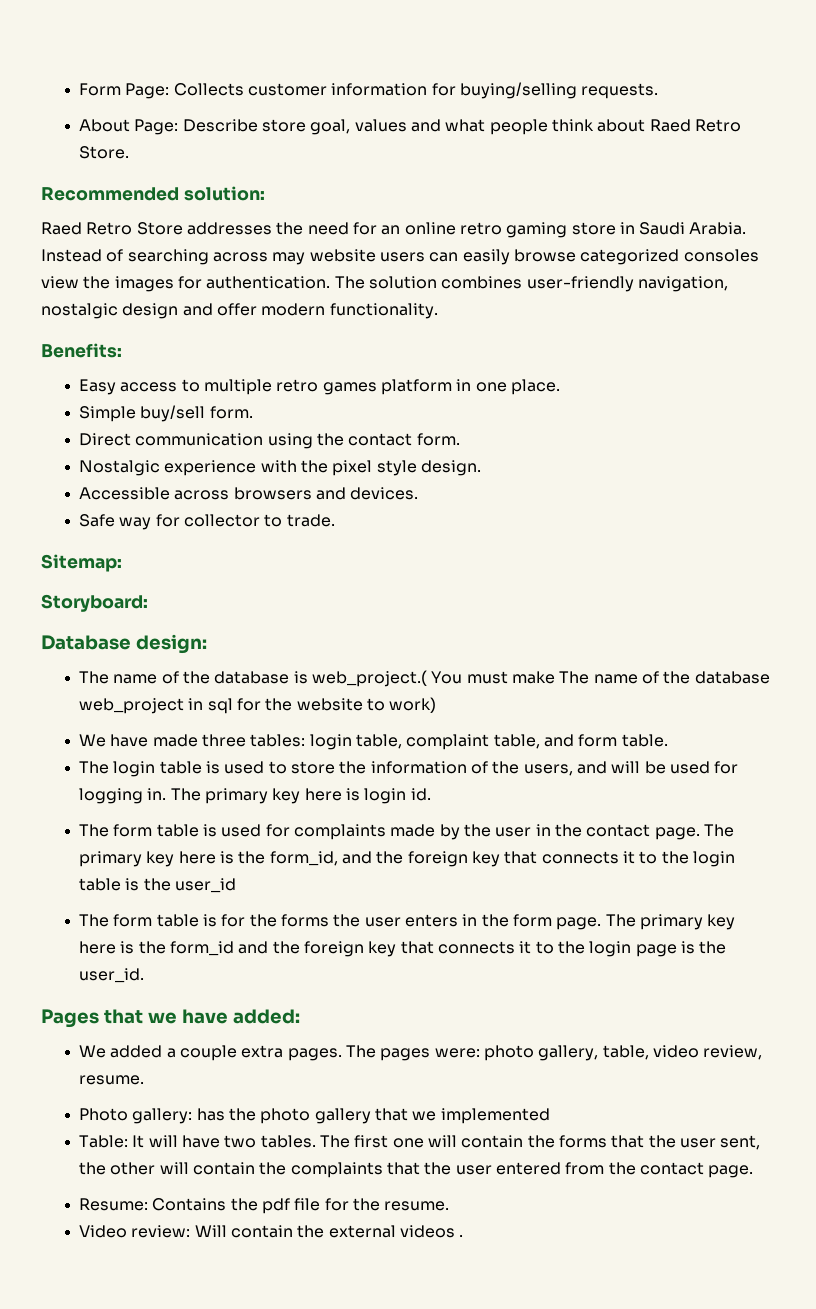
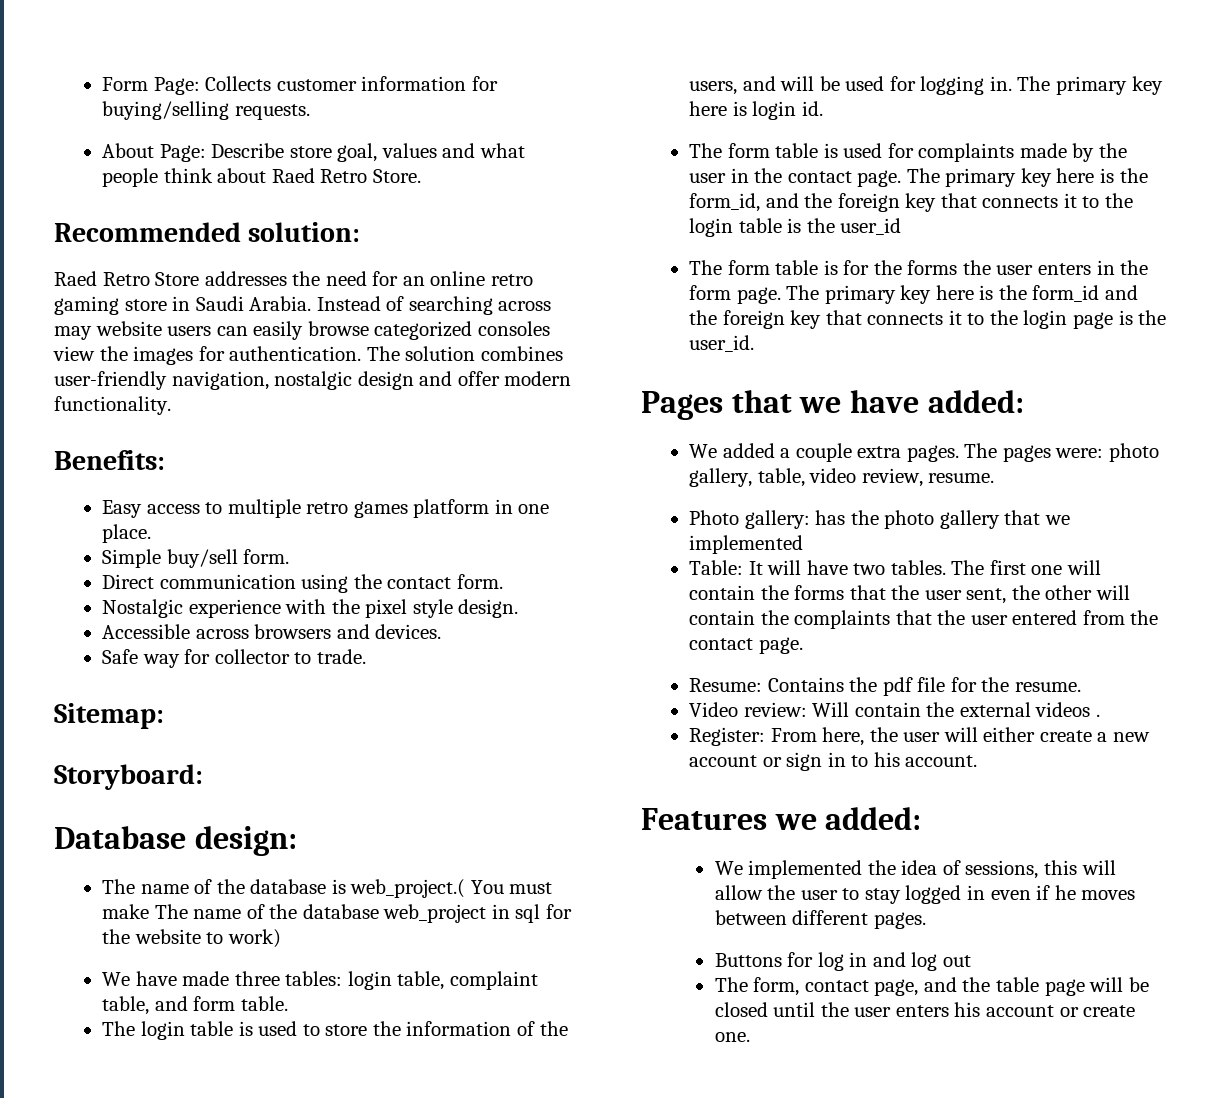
(464, 1236) none -> [689,727,1150,746] [689,752,978,771] [641,807,922,830] [714,860,1116,879] [714,885,1136,904] [714,910,926,929] [714,952,972,971] [714,977,1149,996] [714,1002,1136,1017] [714,1032,750,1042] // Register: From here, the user will either create a new account or sign in to his account. // Features we added: // We implemented the idea of sessions, this will allow the user to stay logged in even if he moves between different pages. // Buttons for log in and log out // The form, contact page, and the table page will be closed until the user enters his account or create one.

